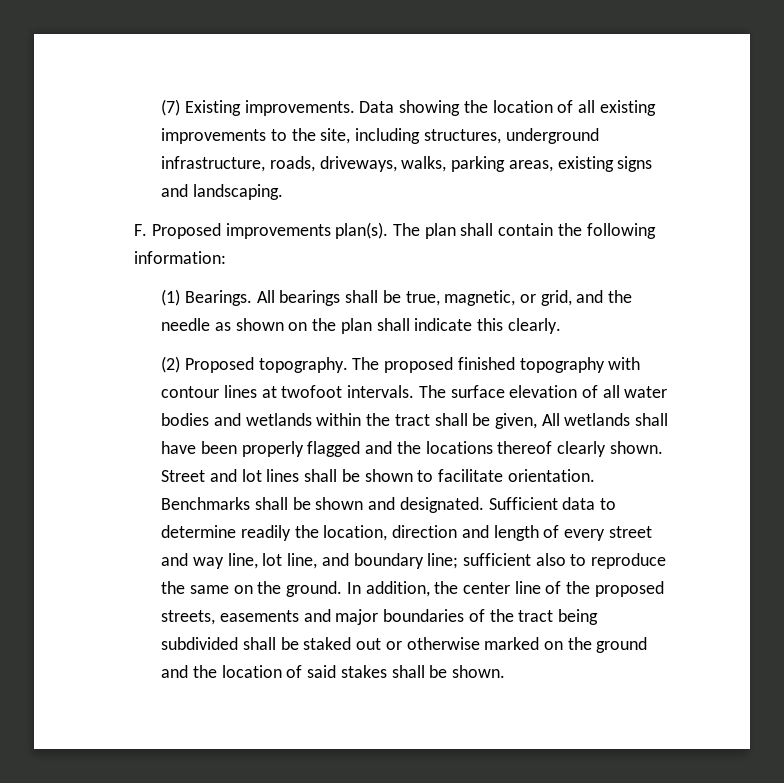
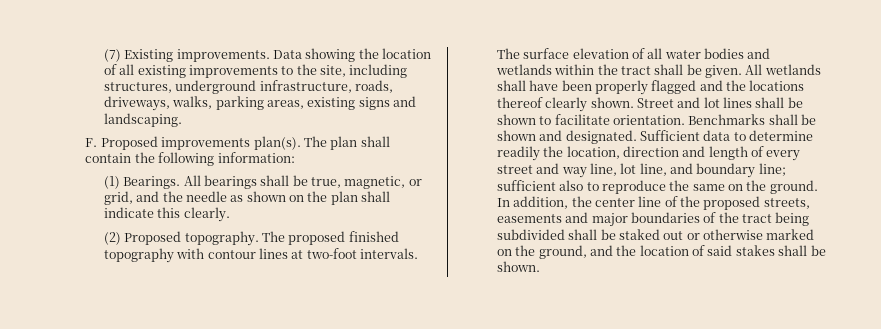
[281,385,343,398] twofoot -> [306,248,357,259] two-foot
[494,413,537,429] given, -> [705,65,743,78] given.
[596,637,648,653] ground -> [538,245,587,259] ground,

